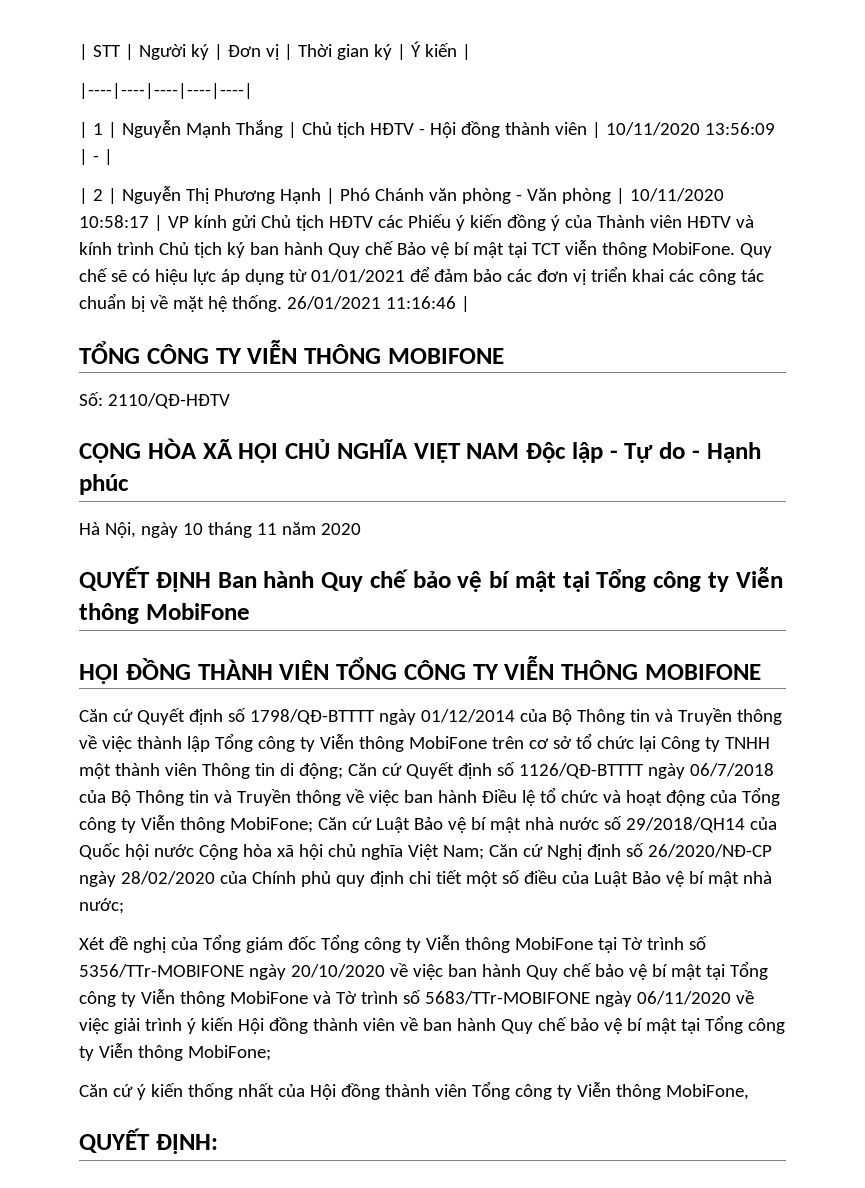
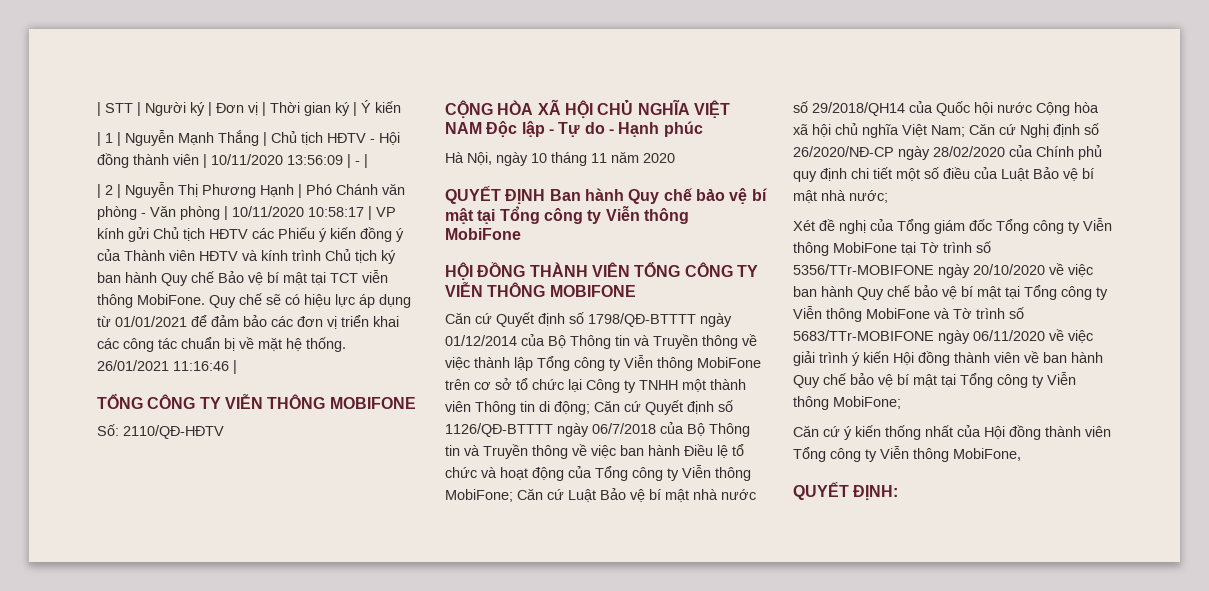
[461,44,471,60] [79,83,253,99] | // |----|----|----|----|----| -> (401, 107) none

